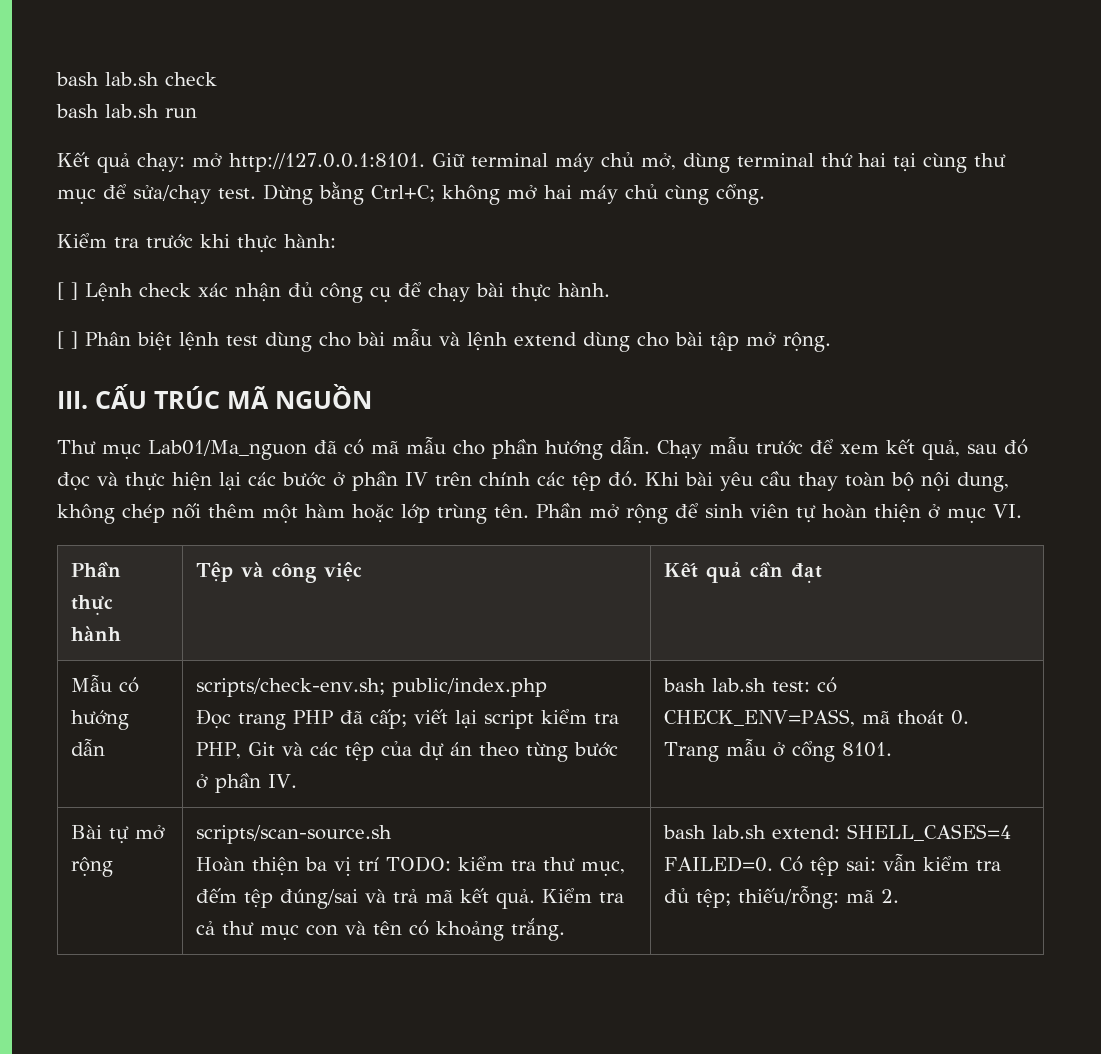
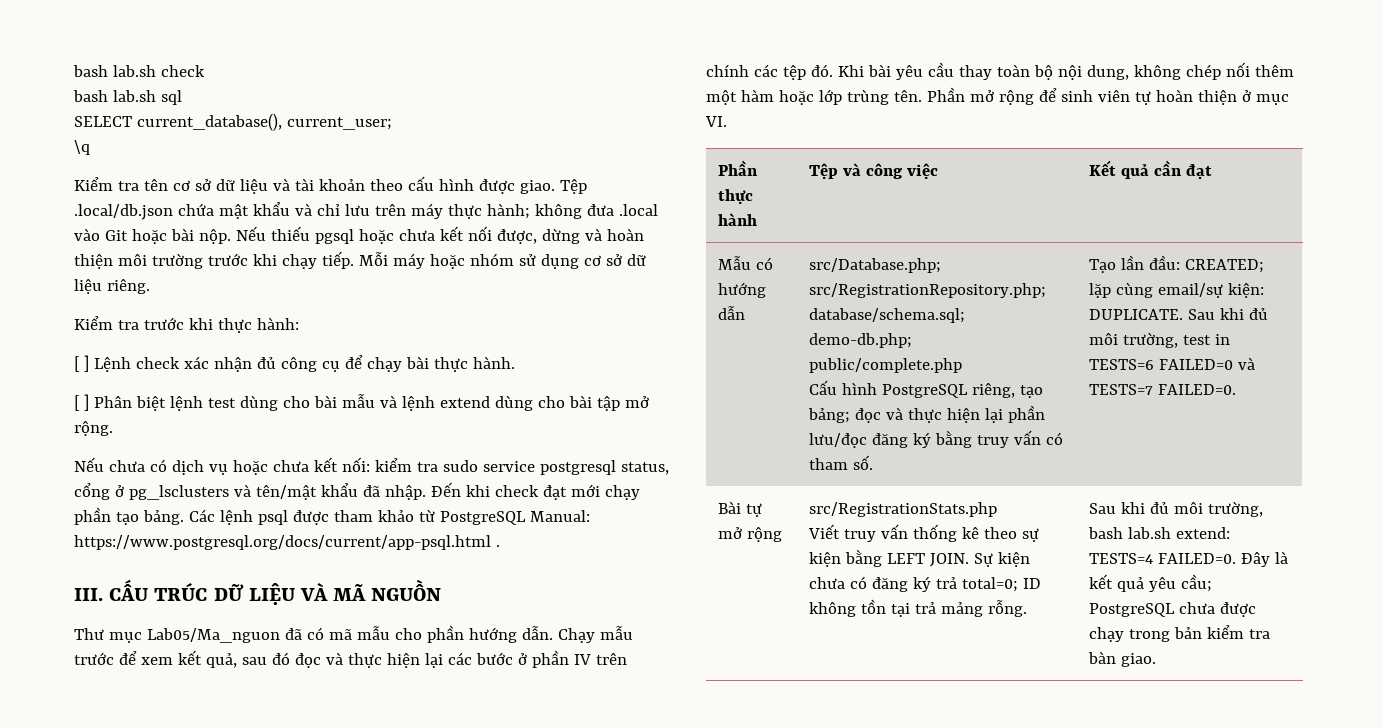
[165,108,197,118] [57,152,1006,173] [57,182,765,205] run // Kết quả chạy: mở http://127.0.0.1:8101. Giữ terminal máy chủ mở, dùng terminal thứ hai tại cùng thư mục để sửa/chạy test. Dừng bằng Ctrl+C; không mở hai máy chủ cùng cổng. -> [160,90,182,105] [74,113,392,131] [74,140,90,155] [74,176,587,194] [74,202,658,220] [74,226,644,244] [74,251,646,269] [74,279,150,294] sql // SELECT current_database(), current_user; // \q // Kiểm tra tên cơ sở dữ liệu và tài khoản theo cấu hình được giao. Tệp .local/db.json chứa mật khẩu và chỉ lưu trên máy thực hành; không đưa .local vào Git hoặc bài nộp. Nếu thiếu pgsql hoặc chưa kết nối được, dừng và hoàn thiện môi trường trước khi chạy tiếp. Mỗi máy hoặc nhóm sử dụng cơ sở dữ liệu riêng.
(831, 342) none -> [74,457,669,475] [74,482,640,500] [74,507,590,525] [74,535,500,550] // Nếu chưa có dịch vụ hoặc chưa kết nối: kiểm tra sudo service postgresql status, cổng ở pg_lsclusters và tên/mật khẩu đã nhập. Đến khi check đạt mới chạy phần tạo bảng. Các lệnh psql được tham khảo từ PostgreSQL Manual: https://www.postgresql.org/docs/current/app-psql.html .
(220, 397) none -> [213,582,329,605] DỮ LIỆU VÀ
[148,440,307,460] Lab01/Ma_nguon -> [146,628,280,643] Lab05/Ma_nguon
[196,678,548,697] [196,709,620,730] [196,741,619,762] [196,773,298,793] [663,677,838,693] [664,709,970,727] [664,738,893,762] [71,825,166,844] [71,857,114,877] [196,825,393,844] [196,856,626,876] [196,888,625,909] [196,918,566,941] [663,824,1012,841] [664,853,1002,876] [664,886,900,909] scripts/check-env.sh; public/index.php // Đọc trang PHP đã cấp; viết lại script kiểm tra PHP, Git và các tệp của dự án theo từng bước ở phần IV. | bash lab.sh test: có CHECK_ENV=PASS, mã thoát 0. Trang mẫu ở cổng 8101. // Bài tự mở rộng | scripts/scan-source.sh // Hoàn thiện ba vị trí TODO: kiểm tra thư mục, đếm tệp đúng/sai và trả mã kết quả. Kiểm tra cả thư mục con và tên có khoảng trắng. | bash lab.sh extend: SHELL_CASES=4 FAILED=0. Có tệp sai: vẫn kiểm tra đủ tệp; thiếu/rỗng: mã 2. -> [809,258,942,273] [809,283,1047,298] [809,308,966,323] [809,333,913,348] [809,358,963,373] [809,380,1044,398] [808,405,1046,423] [809,430,1064,448] [809,455,874,470] [1089,255,1265,273] [1089,282,1265,298] [1089,308,1269,320] [1089,332,1231,348] [1089,357,1256,370] [1089,384,1237,395] [718,501,763,517] [718,527,783,542] [809,502,998,517] [808,524,1040,542] [809,549,1031,567] [809,576,1042,592] [809,599,1028,617] [1089,501,1264,517] [1088,527,1231,539] [1089,551,1289,567] [1089,574,1213,592] [1089,602,1257,617] [1089,625,1271,642] [1088,651,1157,667] src/Database.php; src/RegistrationRepository.php; database/schema.sql; demo-db.php; public/complete.php // Cấu hình PostgreSQL riêng, tạo bảng; đọc và thực hiện lại phần lưu/đọc đăng ký bằng truy vấn có tham số. | Tạo lần đầu: CREATED; lặp cùng email/sự kiện: DUPLICATE. Sau khi đủ môi trường, test in TESTS=6 FAILED=0 và TESTS=7 FAILED=0. // Bài tự mở rộng | src/RegistrationStats.php // Viết truy vấn thống kê theo sự kiện bằng LEFT JOIN. Sự kiện chưa có đăng ký trả total=0; ID không tồn tại trả mảng rỗng. | Sau khi đủ môi trường, bash lab.sh extend: TESTS=4 FAILED=0. Đây là kết quả yêu cầu; PostgreSQL chưa được chạy trong bản kiểm tra bàn giao.

